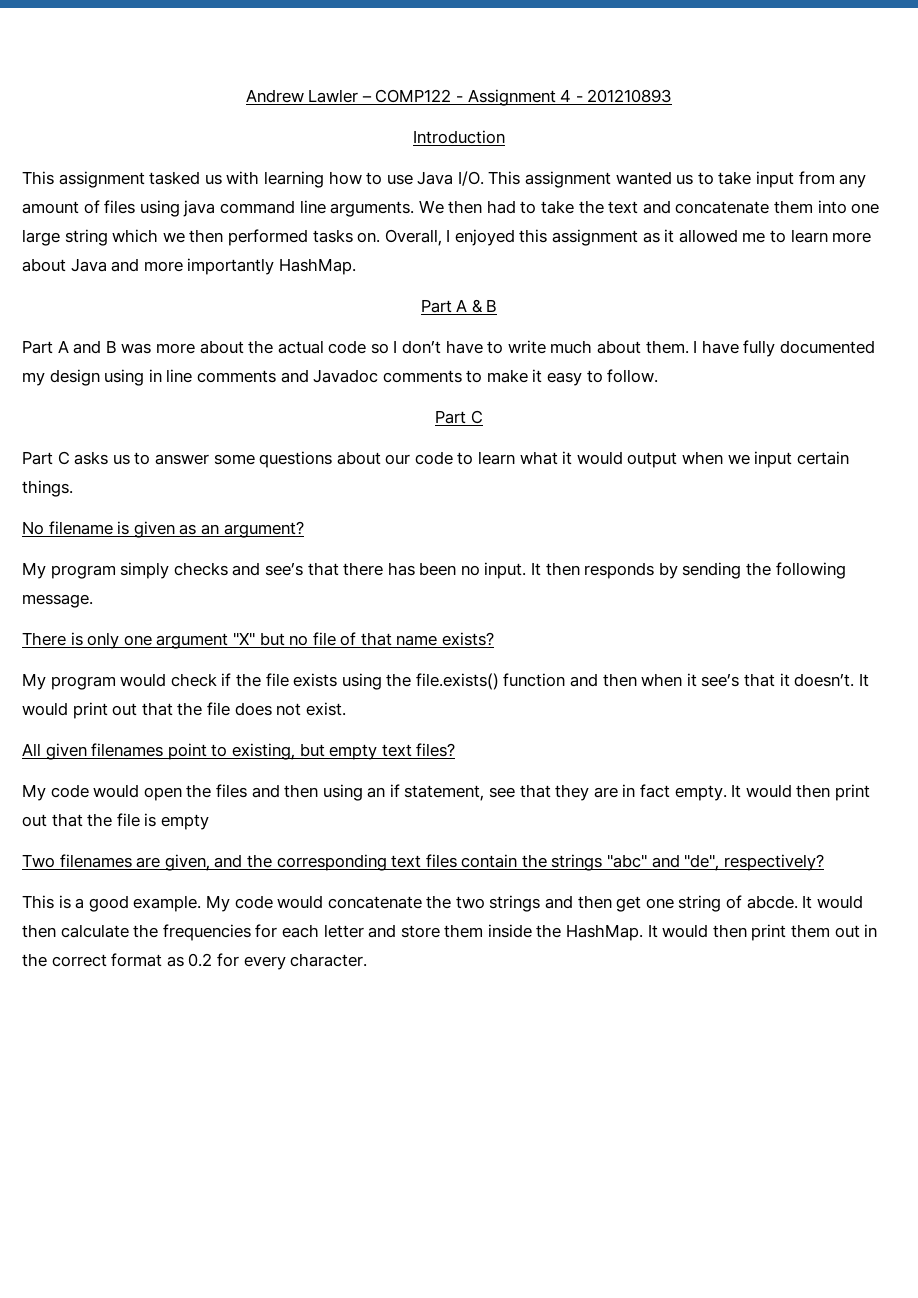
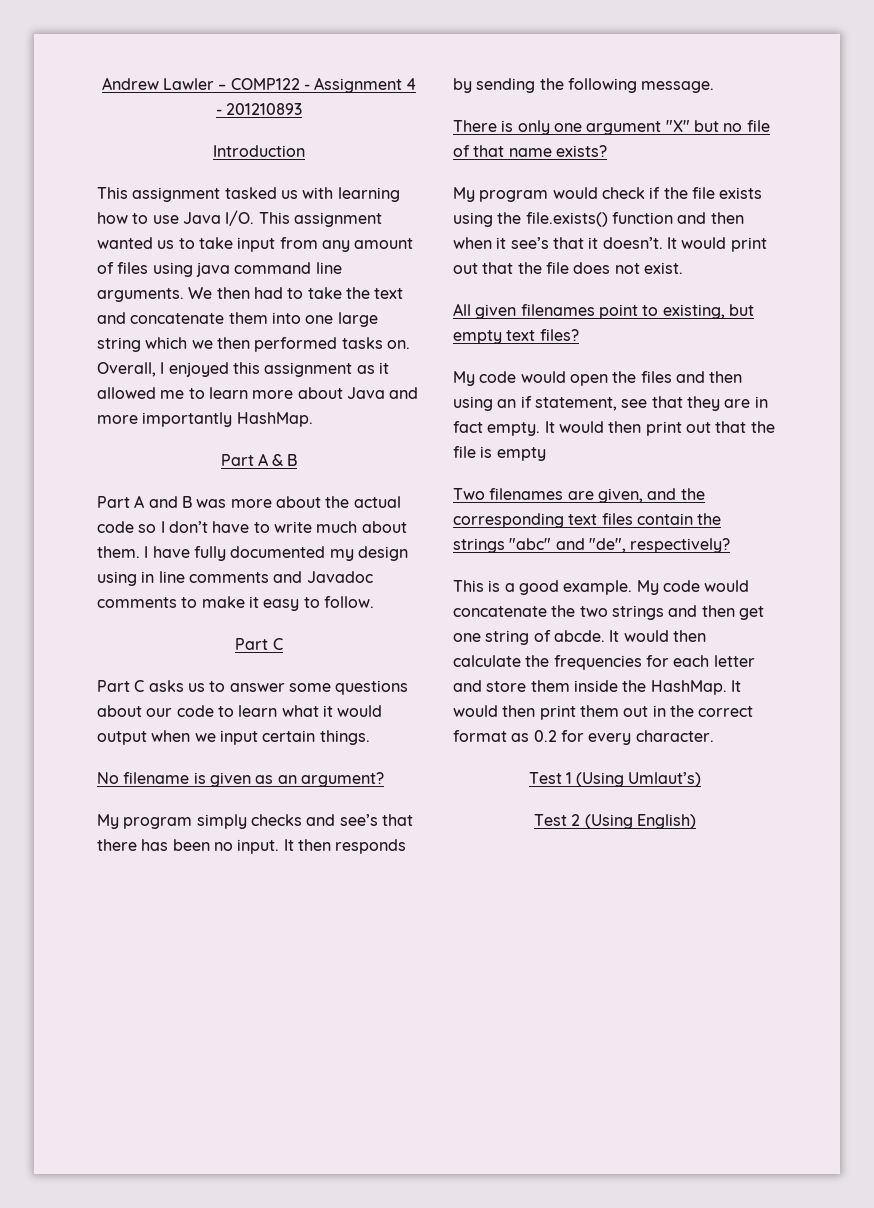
(368, 960) none -> [528,772,702,787] [534,814,696,829] // Test 1 (Using Umlaut’s) // Test 2 (Using English)

